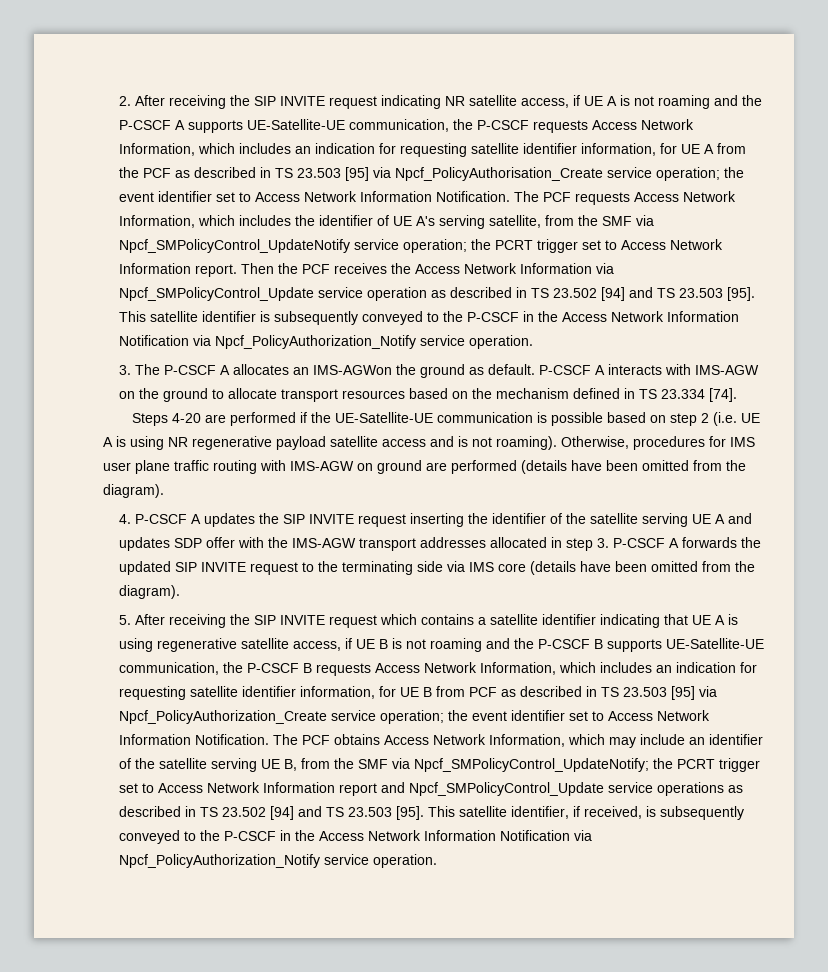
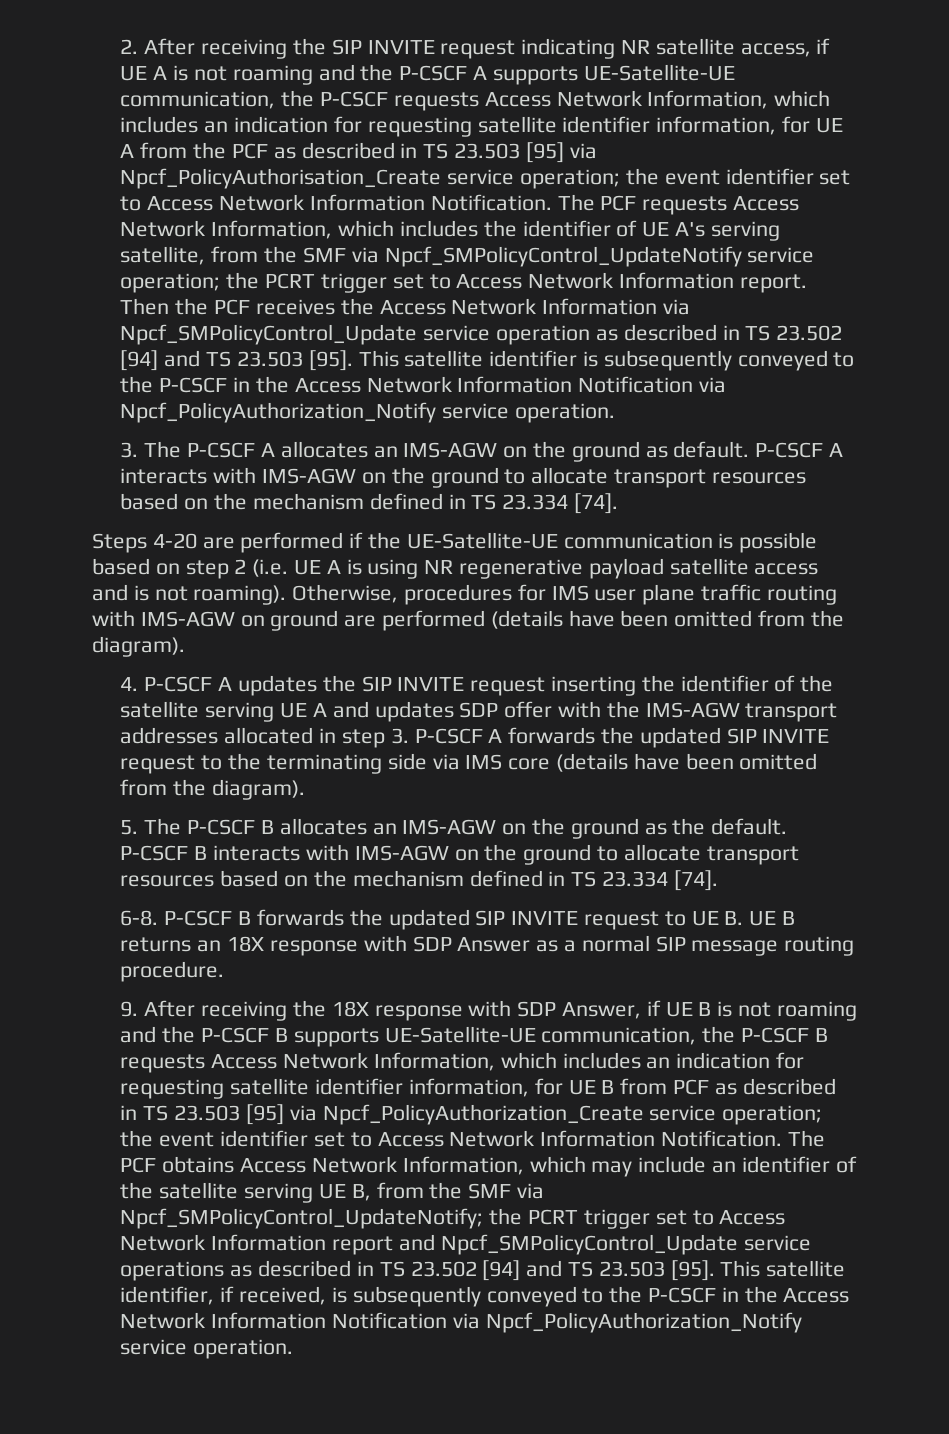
[313,365,393,375] IMS-AGWon -> [403,442,528,458] IMS-AGW on
[135,614,739,628] [119,638,342,652] After receiving the SIP INVITE request which contains a satellite identifier indicating that UE A is using regenerative satellite access, -> [144,818,788,839] [120,844,799,865] [120,870,718,891] [120,909,795,930] [120,935,855,956] [120,961,225,982] [120,1000,641,1021] The P-CSCF B allocates an IMS-AGW on the ground as the default. P-CSCF B interacts with IMS-AGW on the ground to allocate transport resources based on the mechanism defined in TS 23.334 [74]. // 6-8. P-CSCF B forwards the updated SIP INVITE request to UE B. UE B returns an 18X response with SDP Answer as a normal SIP message routing procedure. // 9. After receiving the 18X response with SDP Answer,

